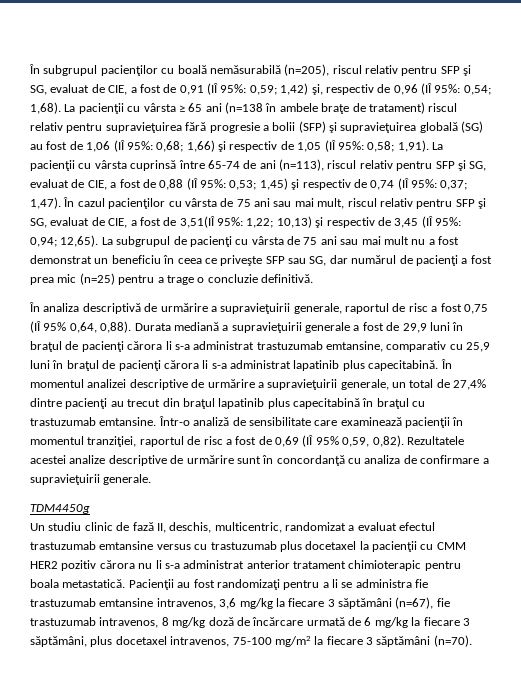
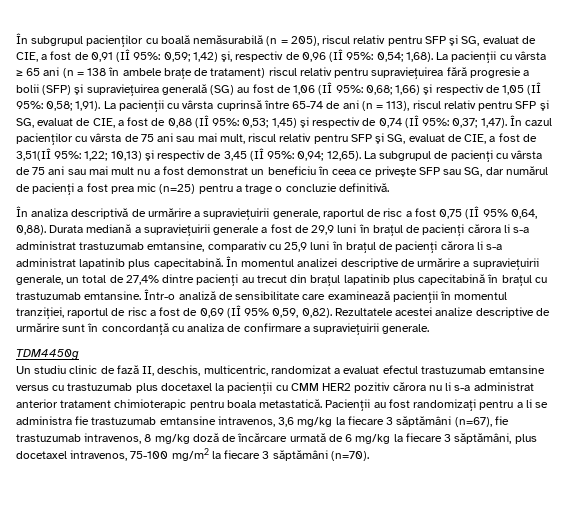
[284,64,330,76] (n=205), -> [266,36,319,46] (n = 205),
[225,102,263,114] (n=138 -> [62,68,107,78] (n = 138
[419,122,458,133] globală -> [161,84,207,95] generală
[279,159,324,171] (n=113), -> [361,101,410,111] (n = 113),

